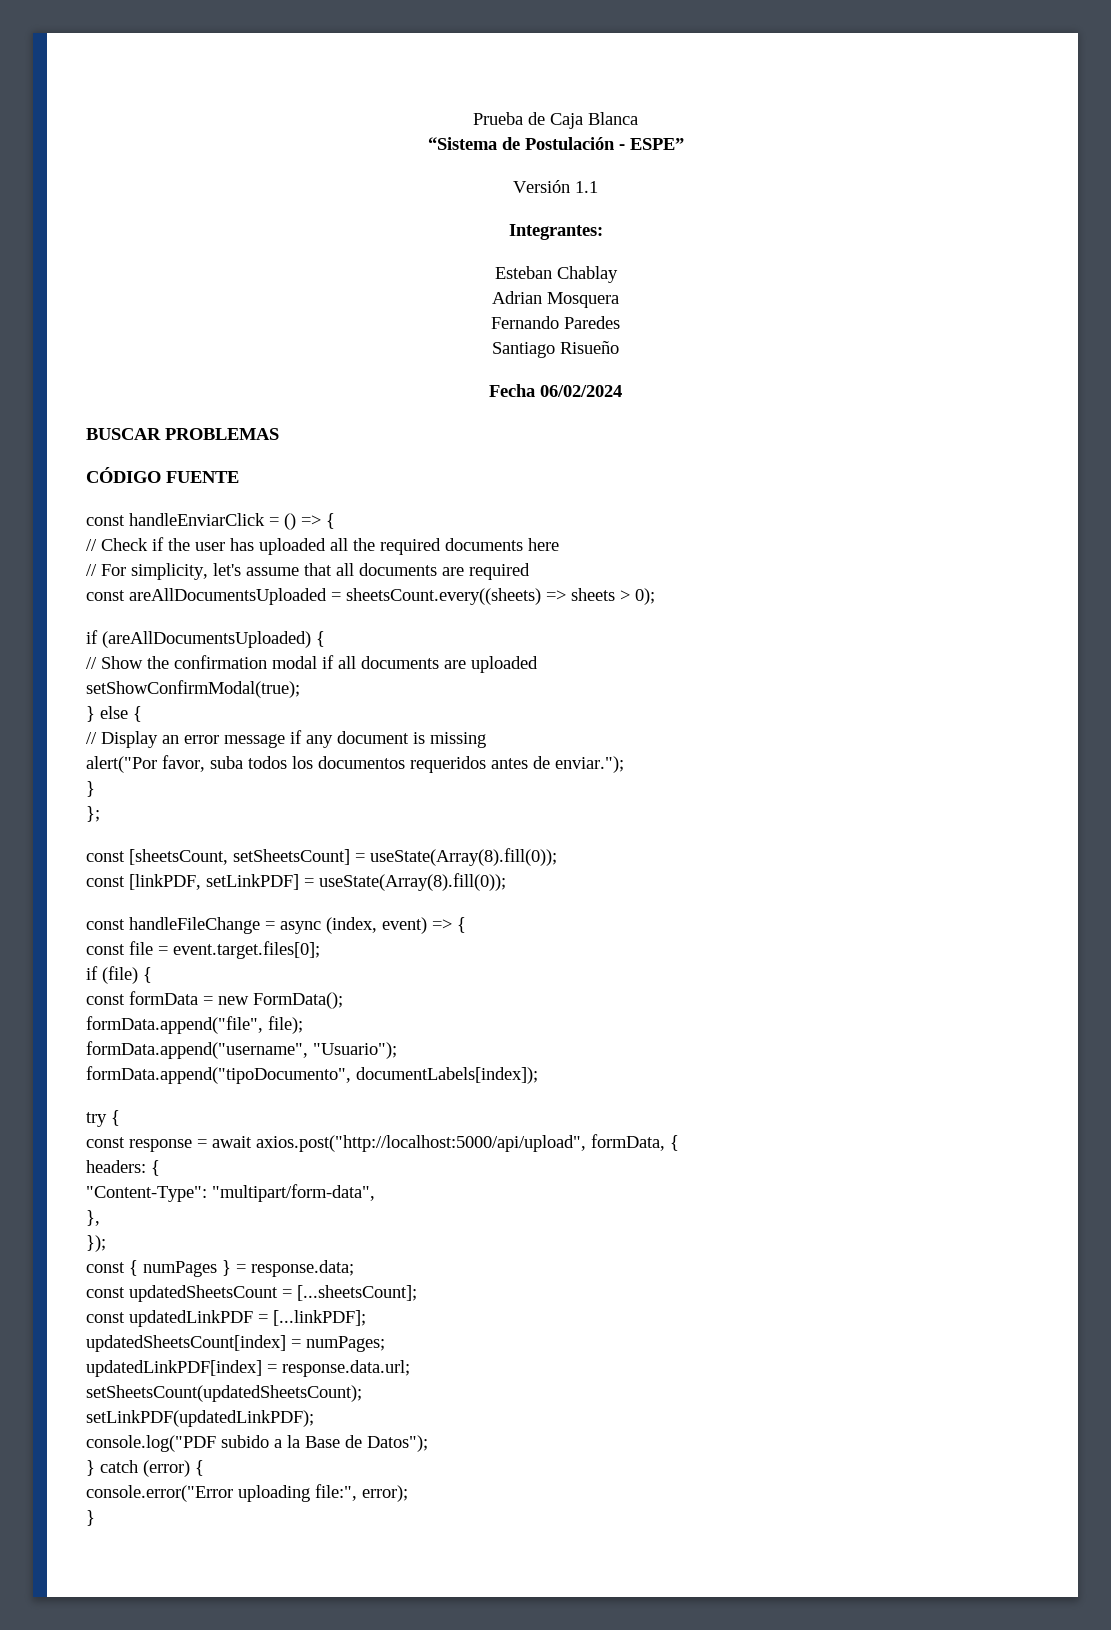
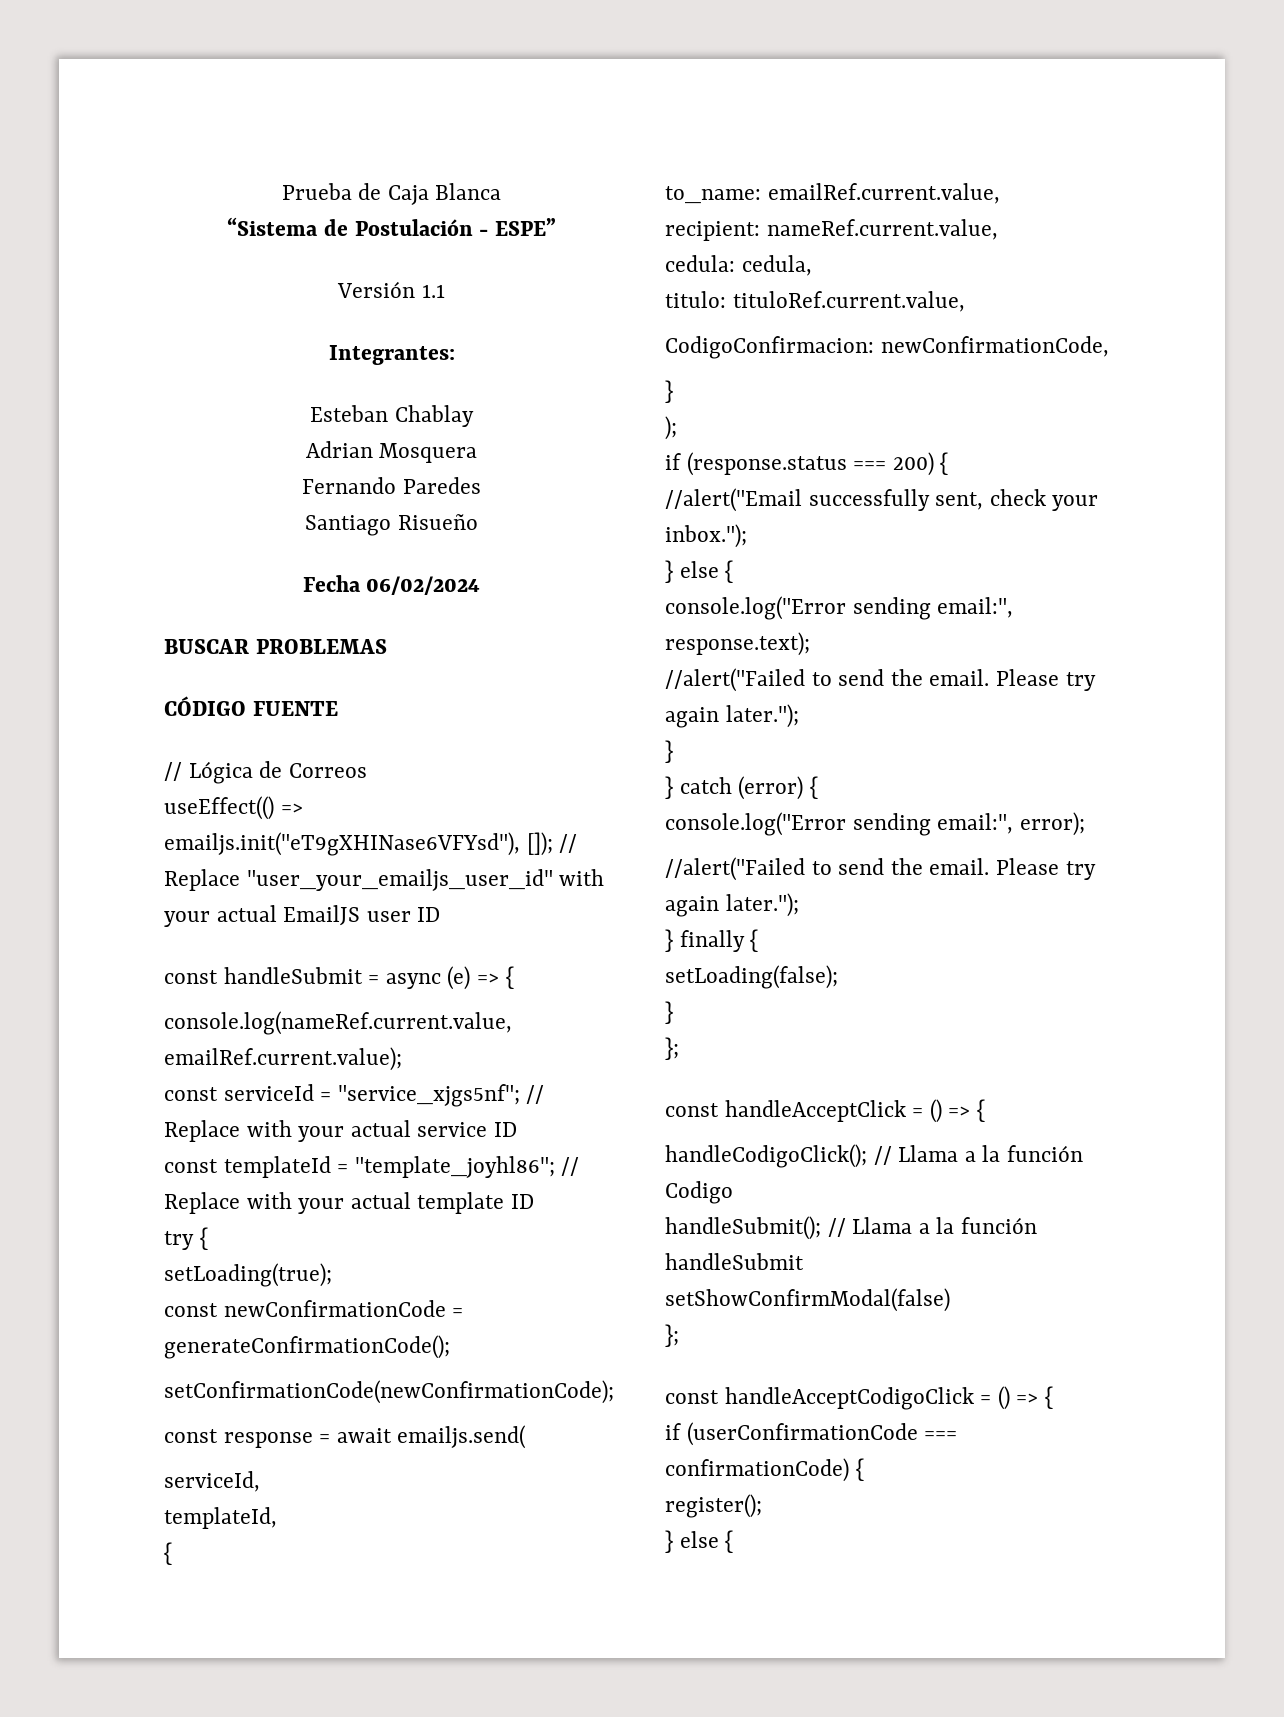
[86,513,335,530] [86,537,559,555] [86,563,530,580] [86,588,655,605] [86,630,325,648] [86,655,538,673] [86,680,300,698] [86,706,142,722] [86,730,486,748] [86,755,624,773] [86,781,95,797] [86,806,100,822] [86,848,557,866] [86,873,506,891] [86,917,466,934] [86,941,320,959] [86,966,152,984] [86,991,343,1009] [86,1016,303,1034] [86,1041,397,1059] [86,1066,538,1084] [86,1110,120,1127] [86,1134,679,1152] [86,1160,160,1176] [86,1184,375,1202] [86,1210,100,1226] [86,1235,106,1252] [86,1260,354,1277] [86,1285,417,1302] [86,1310,366,1327] [86,1335,385,1352] [86,1360,410,1377] [86,1385,362,1402] [86,1410,314,1427] [86,1435,428,1452] [86,1460,204,1477] [86,1484,408,1502] [86,1510,95,1526] const handleEnviarClick = () => { // // Check if the user has uploaded all the required documents here // // For simplicity, let's assume that all documents are required // const areAllDocumentsUploaded = sheetsCount.every((sheets) => sheets > 0); // if (areAllDocumentsUploaded) { // // Show the confirmation modal if all documents are uploaded // setShowConfirmModal(true); // } else { // // Display an error message if any document is missing // alert("Por favor, suba todos los documentos requeridos antes de enviar."); // } // }; // const [sheetsCount, setSheetsCount] = useState(Array(8).fill(0)); // const [linkPDF, setLinkPDF] = useState(Array(8).fill(0)); // const handleFileChange = async (index, event) => { // const file = event.target.files[0]; // if (file) { // const formData = new FormData(); // formData.append("file", file); // formData.append("username", "Usuario"); // formData.append("tipoDocumento", documentLabels[index]); // try { // const response = await axios.post("http://localhost:5000/api/upload", formData, { // headers: { // "Content-Type": "multipart/form-data", // }, // }); // const { numPages } = response.data; // const updatedSheetsCount = [...sheetsCount]; // const updatedLinkPDF = [...linkPDF]; // updatedSheetsCount[index] = numPages; // updatedLinkPDF[index] = response.data.url; // setSheetsCount(updatedSheetsCount); // setLinkPDF(updatedLinkPDF); // console.log("PDF subido a la Base de Datos"); // } catch (error) { // console.error("Error uploading file:", error); // } -> [164,761,367,784] [164,796,303,820] [164,832,578,856] [164,869,605,891] [164,905,441,927] [164,966,514,990] [164,1011,512,1035] [164,1047,402,1071] [164,1084,545,1107] [164,1120,518,1142] [164,1156,580,1178] [164,1192,535,1214] [164,1227,208,1250] [164,1263,332,1287] [164,1300,464,1317] [164,1335,450,1359] [164,1380,614,1404] [164,1425,527,1449] [164,1471,260,1492] [164,1507,277,1529] [164,1542,172,1565] [665,183,1000,204] [665,219,998,241] [665,255,812,276] [665,291,965,312] [665,336,1109,359] [665,380,673,403] [665,416,677,440] [665,452,949,476] [665,488,1099,512] [665,524,747,548] [665,560,734,583] [665,596,1014,620] [665,632,810,656] [665,668,1096,692] [665,704,799,728] [665,740,673,763] [665,776,818,800] [665,812,1085,836] [665,857,1096,881] [665,893,799,917] [665,929,759,952] [665,965,838,989] [665,1001,673,1024] [665,1037,679,1060] [665,1099,986,1123] [665,1144,1084,1168] [665,1181,733,1204] [665,1216,1038,1240] [665,1253,804,1270] [665,1288,950,1312] [665,1324,679,1347] [665,1386,1054,1410] [665,1422,958,1446] [665,1458,864,1482] [665,1494,762,1518] [665,1530,734,1553] // Lógica de Correos // useEffect(() => emailjs.init("eT9gXHINase6VFYsd"), []); // Replace "user_your_emailjs_user_id" with your actual EmailJS user ID // const handleSubmit = async (e) => { // console.log(nameRef.current.value, emailRef.current.value); // const serviceId = "service_xjgs5nf"; // Replace with your actual service ID // const templateId = "template_joyhl86"; // Replace with your actual template ID // try { // setLoading(true); // const newConfirmationCode = generateConfirmationCode(); // setConfirmationCode(newConfirmationCode); // const response = await emailjs.send( // serviceId, // templateId, // { // to_name: emailRef.current.value, // recipient: nameRef.current.value, // cedula: cedula, // titulo: tituloRef.current.value, // CodigoConfirmacion: newConfirmationCode, // } // ); // if (response.status === 200) { // //alert("Email successfully sent, check your inbox."); // } else { // console.log("Error sending email:", response.text); // //alert("Failed to send the email. Please try again later."); // } // } catch (error) { // console.log("Error sending email:", error); // //alert("Failed to send the email. Please try again later."); // } finally { // setLoading(false); // } // }; // const handleAcceptClick = () => { // handleCodigoClick(); // Llama a la función Codigo // handleSubmit(); // Llama a la función handleSubmit // setShowConfirmModal(false) // }; // const handleAcceptCodigoClick = () => { // if (userConfirmationCode === confirmationCode) { // register(); // } else {

